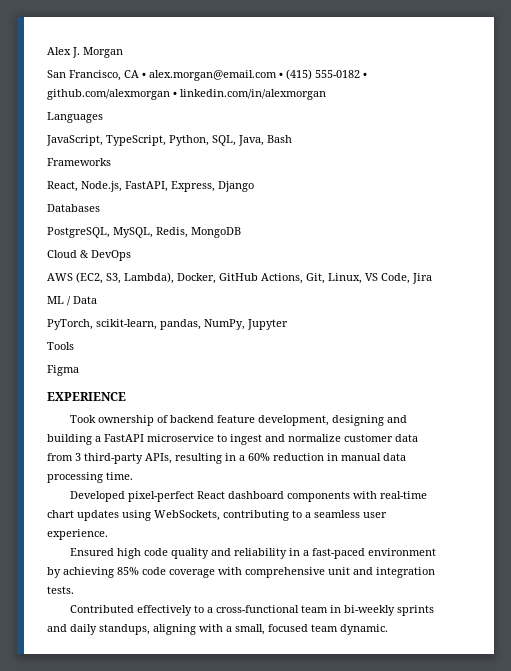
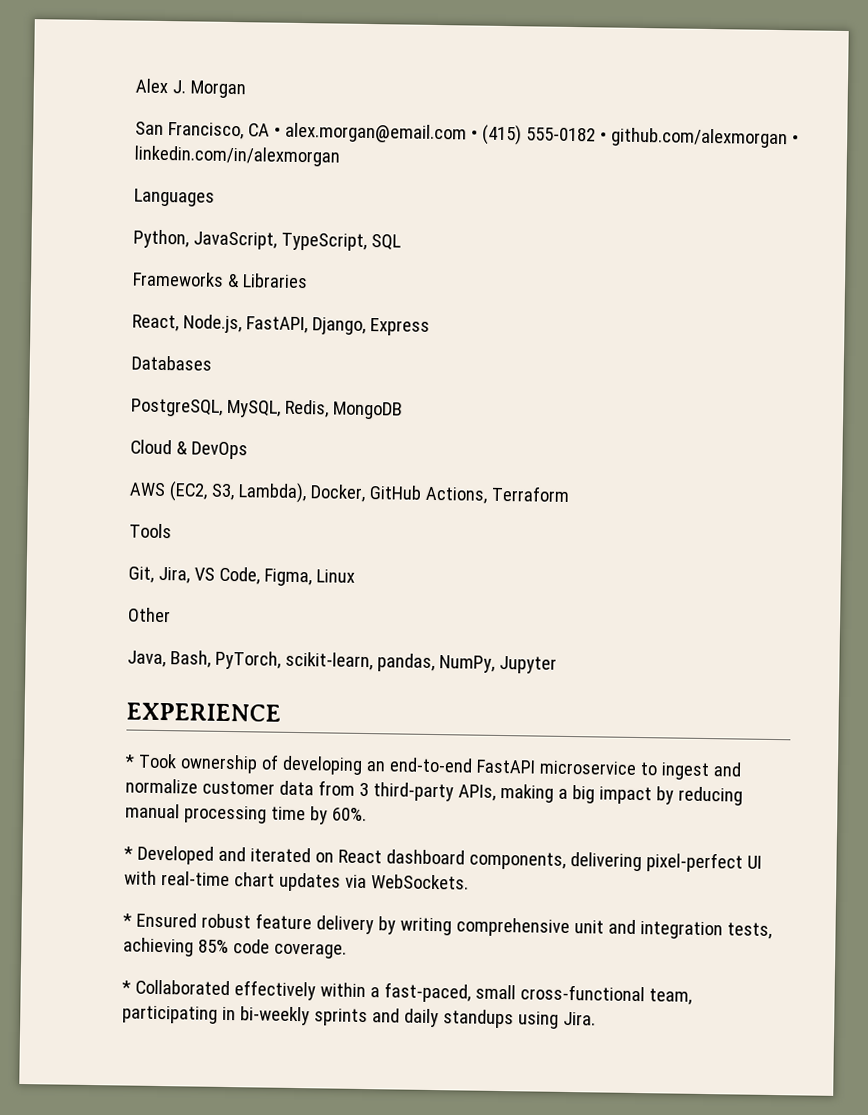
(103, 117) none -> [133,229,189,249] Python,
[169,135,292,146] Python, SQL, Java, Bash -> [370,234,401,251] SQL
(111, 162) none -> [226,273,308,289] & Libraries
[171,181,254,192] Express, Django -> [311,317,430,336] Django, Express
[306,273,432,284] [47,296,97,306] Git, Linux, VS Code, Jira // ML / Data // -> [490,485,570,502] [129,523,172,539] [128,566,355,587] [128,607,171,623] [127,650,211,668] Terraform // Tools // Git, Jira, VS Code, Figma, Linux // Other // Java, Bash,
[47,342,74,350] [47,365,79,376] // Tools // Figma -> (557, 664) none
(126, 396) none -> [124,754,135,768] *
[170,415,408,426] [47,434,101,445] backend feature development, designing and building a -> [281,755,473,775] developing an end-to-end
[175,453,406,464] [47,472,133,483] [70,491,428,502] [47,510,387,521] [47,529,108,540] [70,548,437,559] [47,567,435,578] [47,586,74,594] [70,605,329,616] resulting in a 60% reduction in manual data processing time. // Developed pixel-perfect React dashboard components with real-time chart updates using WebSockets, contributing to a seamless user experience. // Ensured high code quality and reliability in a fast-paced environment by achieving 85% code coverage with comprehensive unit and integration tests. // Contributed effectively to a cross-functional team -> [499,783,743,806] [125,803,367,825] [123,845,762,873] [124,870,469,892] [122,912,772,940] [123,937,347,959] [121,979,692,1005] [122,1005,218,1024] making a big impact by reducing manual processing time by 60%. // * Developed and iterated on React dashboard components, delivering pixel-perfect UI with real-time chart updates via WebSockets. // * Ensured robust feature delivery by writing comprehensive unit and integration tests, achieving 85% code coverage. // * Collaborated effectively within a fast-paced, small cross-functional team, participating
[99,624,388,635] standups, aligning with a small, focused team dynamic. -> [442,1009,596,1029] standups using Jira.

